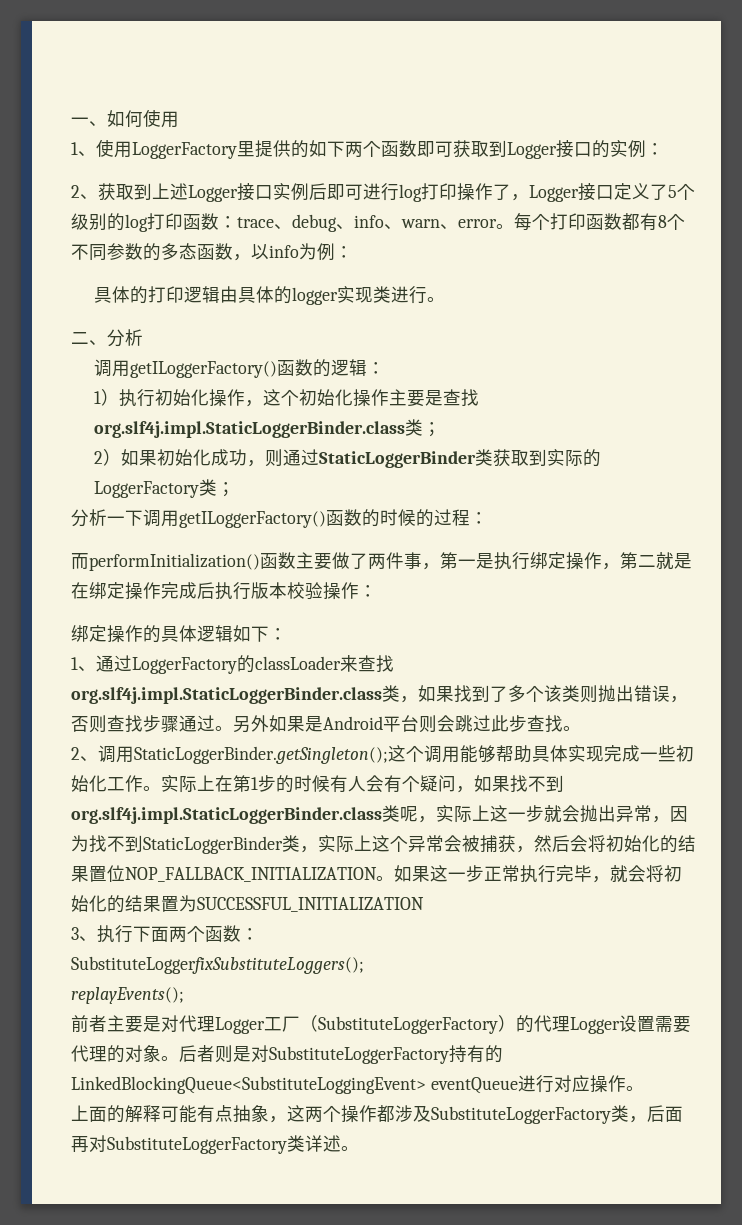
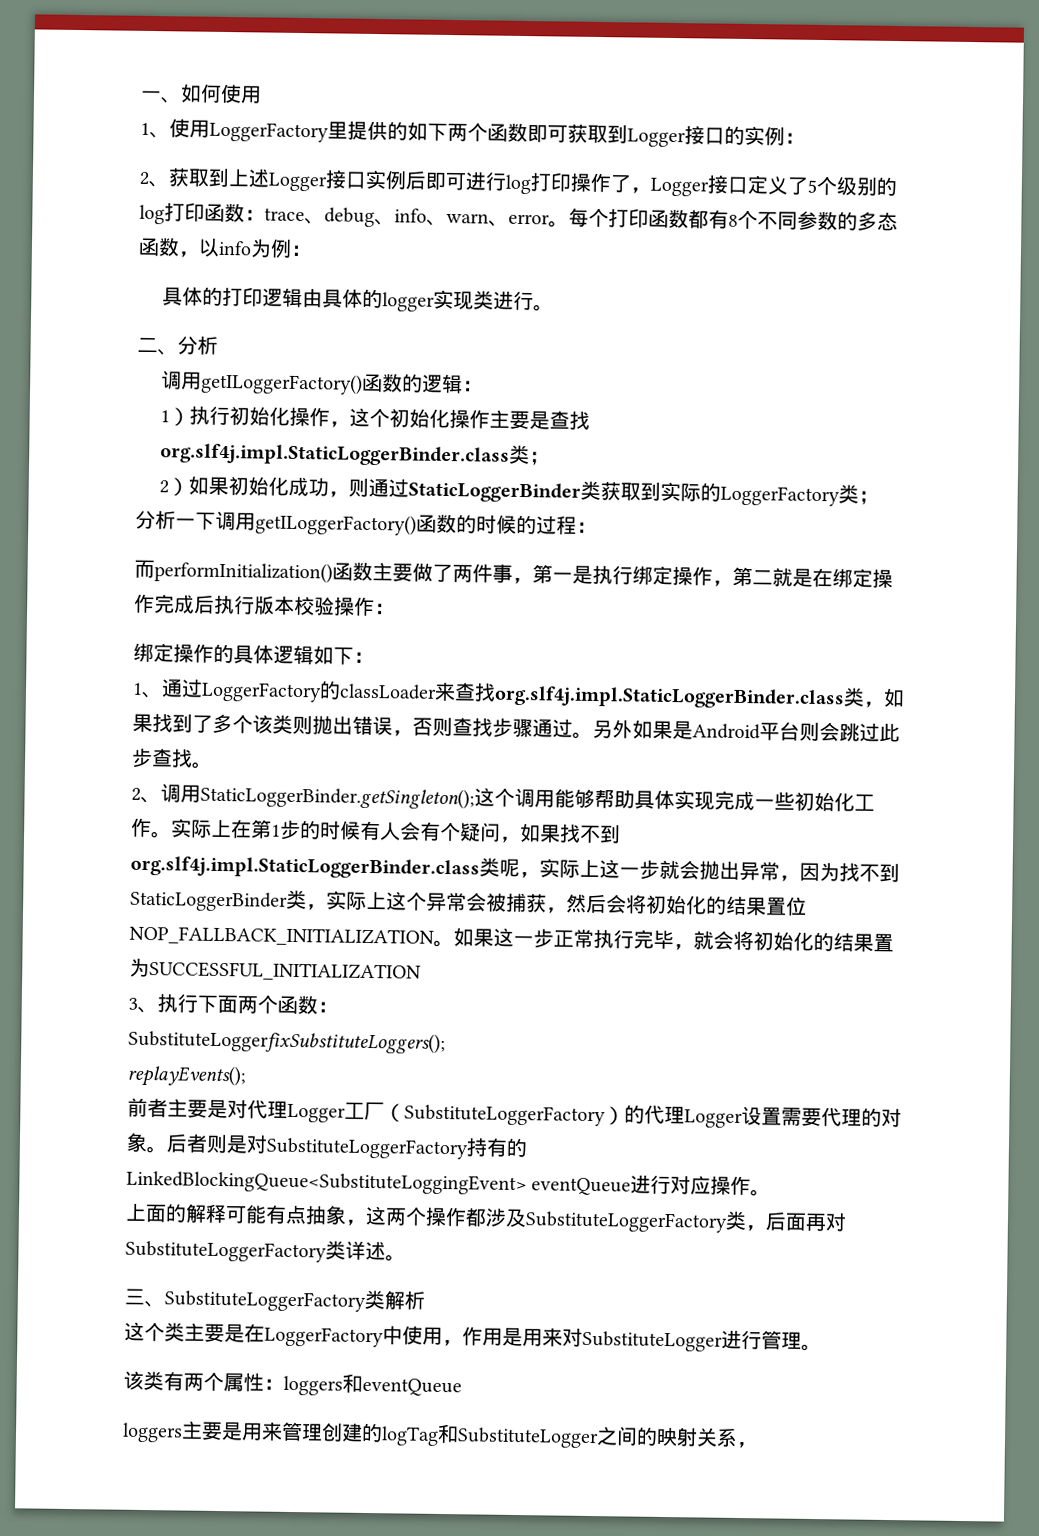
(359, 1148) none -> [124,1288,425,1312] [124,1321,822,1352] [123,1370,462,1397] [122,1420,757,1449] // 三、SubstituteLoggerFactory类解析 // 这个类主要是在LoggerFactory中使用，作用是用来对SubstituteLogger进行管理。 // 该类有两个属性：loggers和eventQueue // loggers主要是用来管理创建的logTag和SubstituteLogger之间的映射关系，

